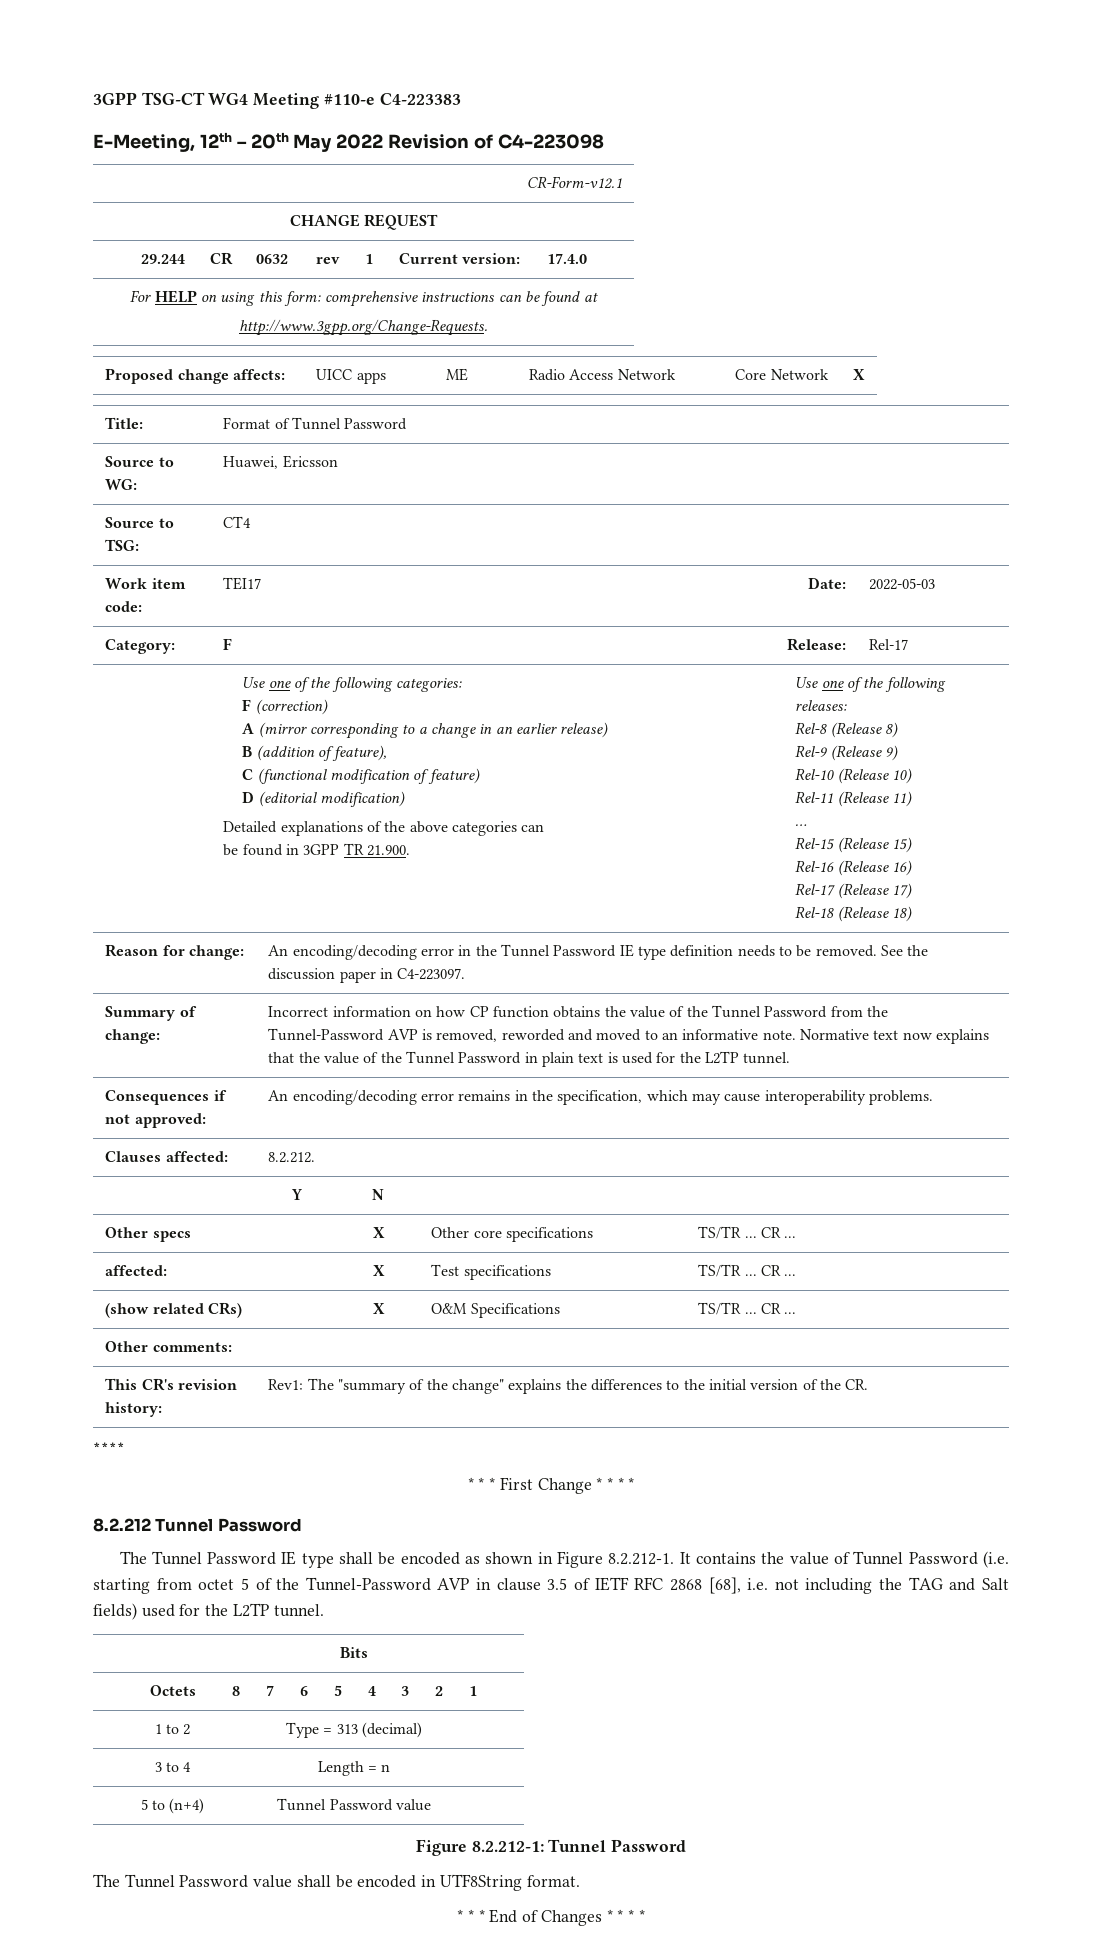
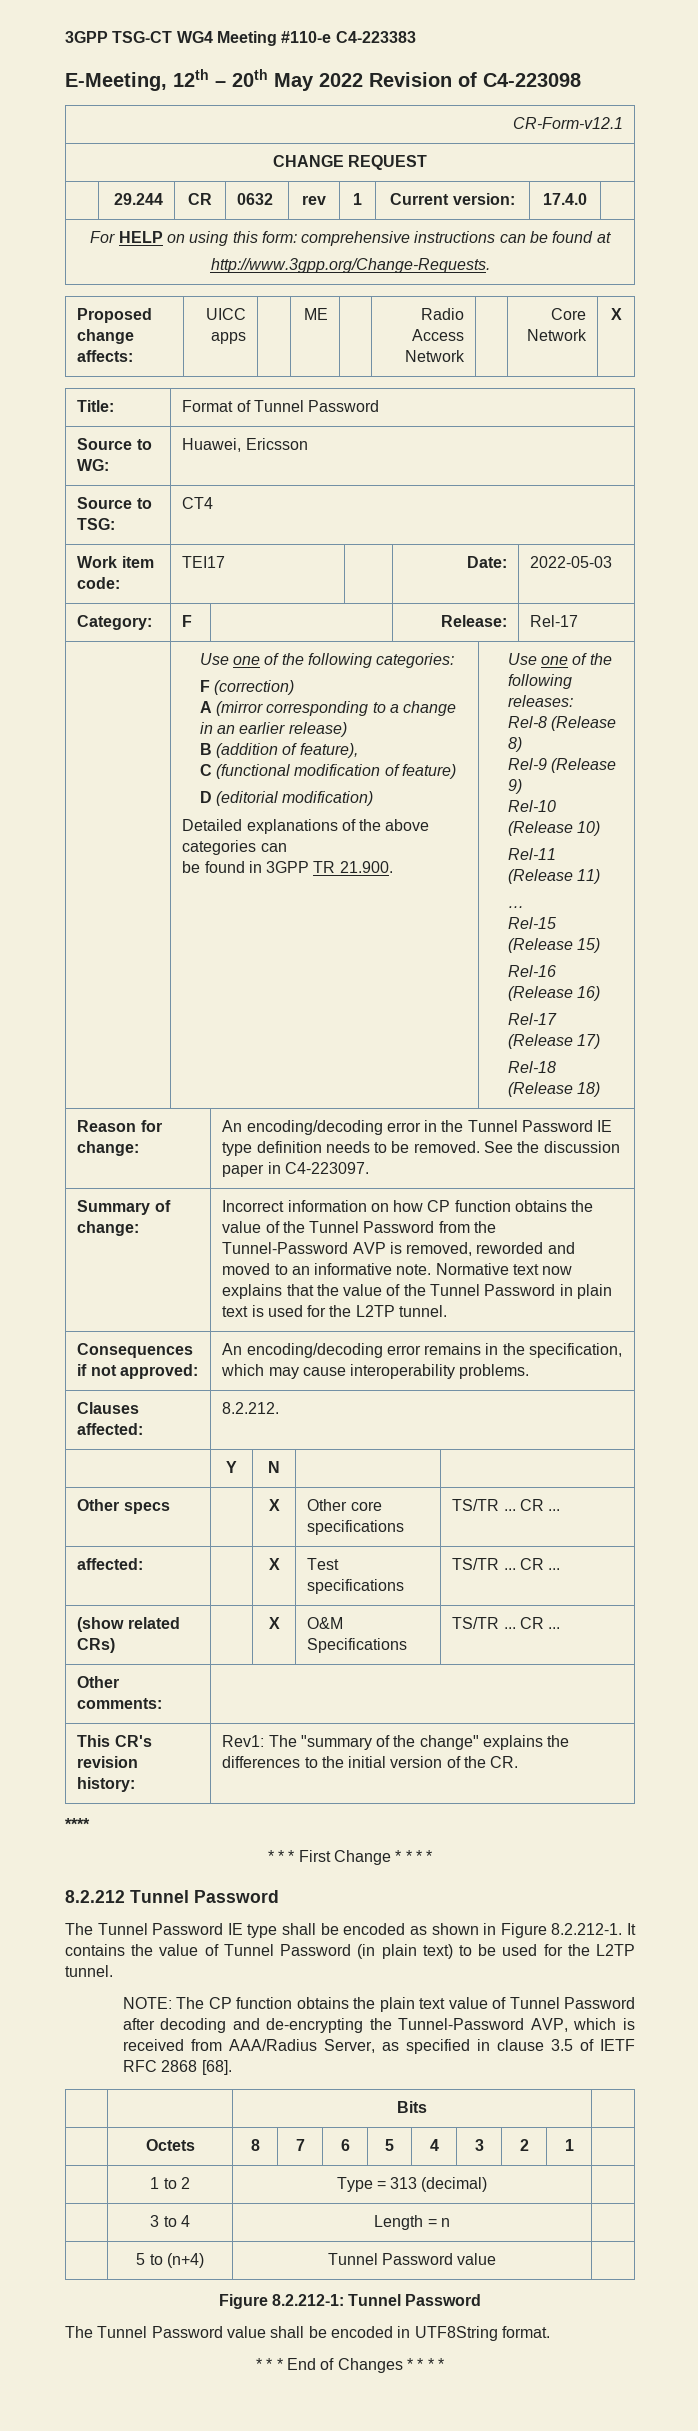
[983,1551,1010,1568] [93,1577,470,1594] (i.e. starting from octet 5 of the Tunnel-Password AVP -> [357,1944,635,1959] [65,1965,113,1977] [122,1997,635,2012] [122,2018,635,2033] [122,2039,470,2054] (in plain text) to be used for the L2TP tunnel. // NOTE: The CP function obtains the plain text value of Tunnel Password after decoding and de-encrypting the Tunnel-Password AVP, which is received from AAA/Radius Server, as specified
[708,1577,1009,1594] [93,1603,324,1620] [68], i.e. not including the TAG and Salt fields) used for the L2TP tunnel. -> [201,2060,232,2075] [68].

